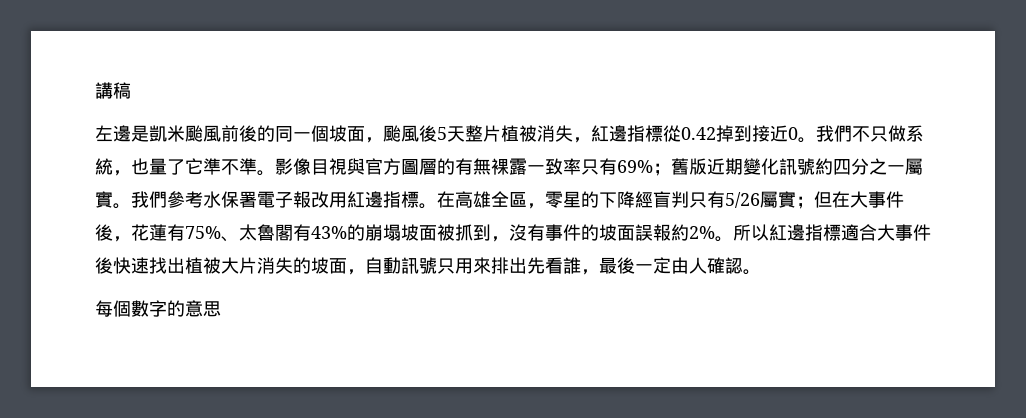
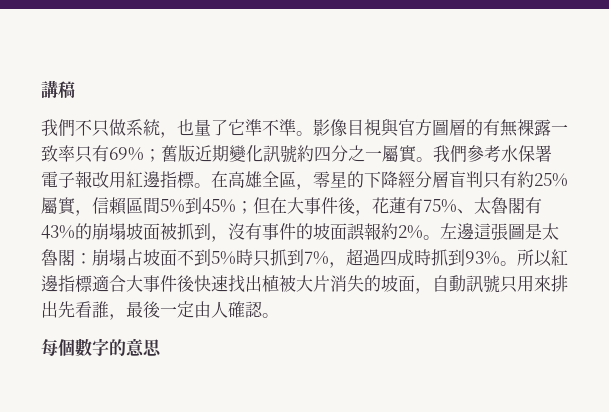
[95,125,816,143] 左邊是凱米颱風前後的同一個坡面，颱風後5天整片植被消失，紅邊指標從0.42掉到接近0。 -> (75, 89) none
(653, 199) none -> [415,171,449,188] 分層
[725,191,796,208] 5/26屬實 -> [517,171,568,188] [41,197,236,216] 約25%屬實，信賴區間5%到45%
(733, 239) none -> [440,223,559,241] [41,248,517,268] 左邊這張圖是太魯閣：崩塌占坡面不到5%時只抓到7%，超過四成時抓到93%。

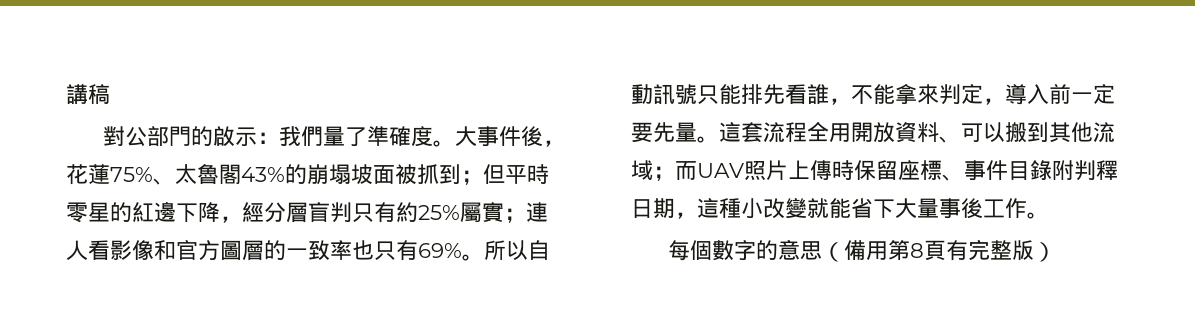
[41,119,568,138] [41,145,552,163] [41,171,398,190] 我們不只做系統，也量了它準不準。影像目視與官方圖層的有無裸露一致率只有69%；舊版近期變化訊號約四分之一屬實。我們參考水保署電子報改用紅邊指標。在高雄全區，零星的下降 -> [103,126,566,147] [66,164,549,185] [66,201,242,223] 對公部門的啟示：我們量了準確度。大事件後，花蓮75%、太魯閣43%的崩塌坡面被抓到；但平時零星的紅邊下降，
[75,197,542,216] [41,223,559,242] [41,248,568,268] [41,275,568,294] [41,301,279,320] [41,338,162,357] ，信賴區間5%到45%；但在大事件後，花蓮有75%、太魯閣有43%的崩塌坡面被抓到，沒有事件的坡面誤報約2%。左邊這張圖是太魯閣：崩塌占坡面不到5%時只抓到7%，超過四成時抓到93%。所以紅邊指標適合大事件後快速找出植被大片消失的坡面，自動訊號只用來排出先看誰，最後一定由人確認。 // 每個數字的意思 -> [504,202,548,223] [66,240,550,261] [631,83,1115,105] [631,121,1115,143] [631,160,1118,181] [631,197,1049,219] [668,239,1057,262] ；連人看影像和官方圖層的一致率也只有69%。所以自動訊號只能排先看誰，不能拿來判定，導入前一定要先量。這套流程全用開放資料、可以搬到其他流域；而UAV照片上傳時保留座標、事件目錄附判釋日期，這種小改變就能省下大量事後工作。 // 每個數字的意思（備用第8頁有完整版）

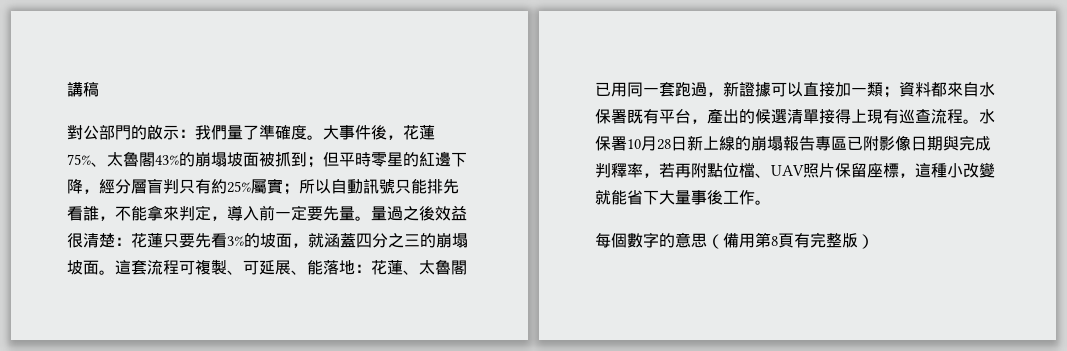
[526,202,548,222] [66,240,484,261] 連人看影像和官方圖層的一致率也只有69%。 -> (299, 189) none
[719,121,1115,143] [631,160,697,181] 這套流程全用開放資料、可以搬到其他流域；而 -> [371,205,467,221] [67,233,468,248] [67,259,467,275] [595,81,995,98] [595,108,995,124] [595,135,991,151] [595,163,771,178] 量過之後效益很清楚：花蓮只要先看3%的坡面，就涵蓋四分之三的崩塌坡面。這套流程可複製、可延展、能落地：花蓮、太魯閣已用同一套跑過，新證據可以直接加一類；資料都來自水保署既有平台，產出的候選清單接得上現有巡查流程。水保署10月28日新上線的崩塌報告專區已附影像日期與完成判釋率，若再附點位檔、
[788,160,854,180] 上傳時 -> (835, 170) none
[942,160,1118,181] [631,198,675,219] 、事件目錄附判釋日期 -> (899, 170) none

